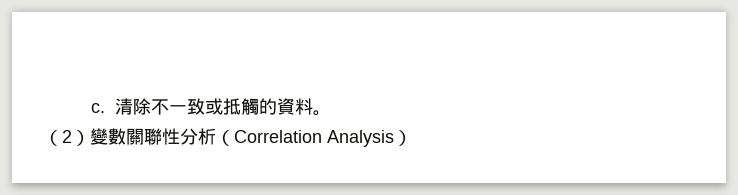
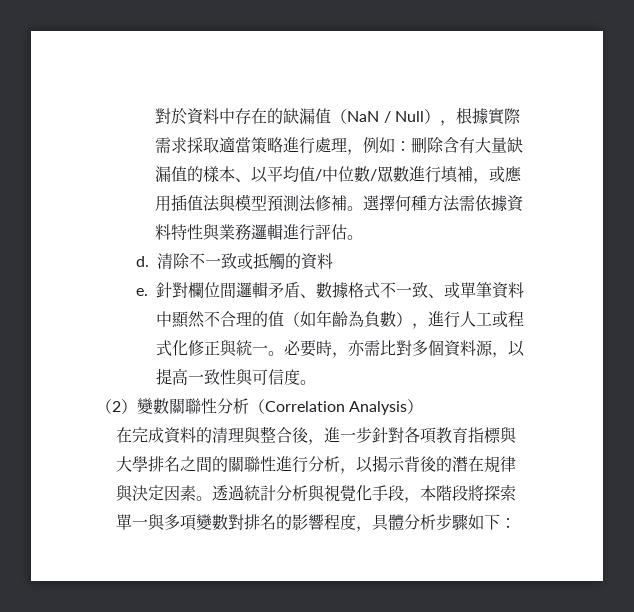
[91,103,106,113] c. -> [155,107,521,126] [155,136,524,155] [155,166,523,184] [155,194,525,212] [155,224,364,241] [135,256,149,267] 對於資料中存在的缺漏值（NaN / Null），根據實際需求採取適當策略進行處理，例如：刪除含有大量缺漏值的樣本、以平均值/中位數/眾數進行填補，或應用插值法與模型預測法修補。選擇何種方法需依據資料特性與業務邏輯進行評估。 // d.
(313, 106) none -> [135,282,524,299] [155,310,524,329] [155,340,525,358] [155,368,300,386] // e.針對欄位間邏輯矛盾、數據格式不一致、或單筆資料中顯然不合理的值（如年齡為負數），進行人工或程式化修正與統一。必要時，亦需比對多個資料源，以提高一致性與可信度
(412, 138) none -> [115,426,517,445] [115,455,516,474] [115,484,516,503] [115,514,516,532] // 在完成資料的清理與整合後，進一步針對各項教育指標與大學排名之間的關聯性進行分析，以揭示背後的潛在規律與決定因素。透過統計分析與視覺化手段，本階段將探索單一與多項變數對排名的影響程度，具體分析步驟如下：

